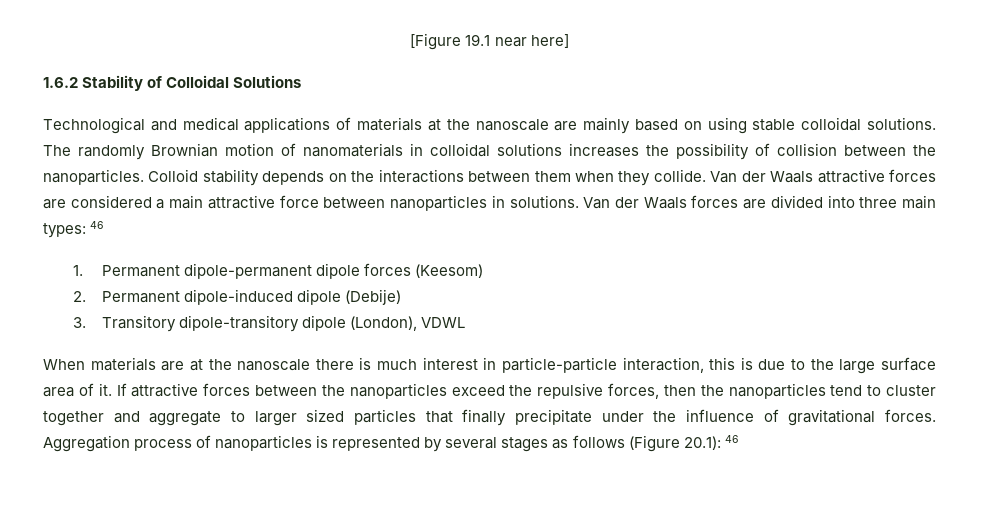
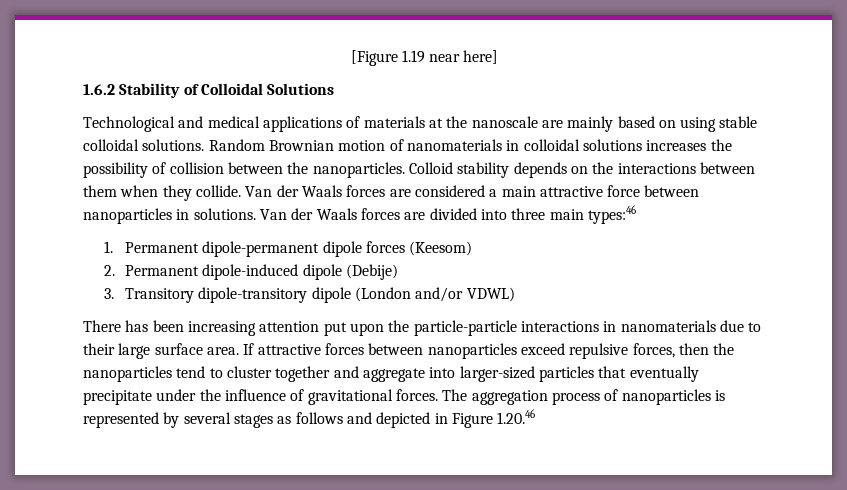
[465,34,491,46] 19.1 -> [401,50,425,63] 1.19
[43,145,145,160] The randomly -> [208,139,265,151] Random
[817,169,885,183] attractive -> (342, 191) none
[43,221,105,238] types: 46 -> [587,205,636,224] types:46
[350,316,466,331] [43,357,753,373] (London), VDWL // When materials are at the nanoscale there is much interest in particle-particle interaction, this is -> [354,287,515,302] [83,320,716,336] (London and/or VDWL) // There has been increasing attention put upon the particle-particle interactions in nanomaterials
[810,359,834,370] the -> [83,343,115,355] their
[43,383,112,397] area of it. -> [206,347,239,355] area.
[321,385,345,396] the -> (424, 349) none
[509,385,533,396] the -> (565, 349) none
[231,409,345,426] to larger sized -> [429,366,535,382] into larger-sized
[462,409,507,426] finally -> [629,366,699,382] eventually
[43,435,130,452] Aggregation -> [442,389,548,405] The aggregation
[628,435,739,452] (Figure 20.1): 46 -> [346,409,536,428] and depicted in Figure 1.20.46

